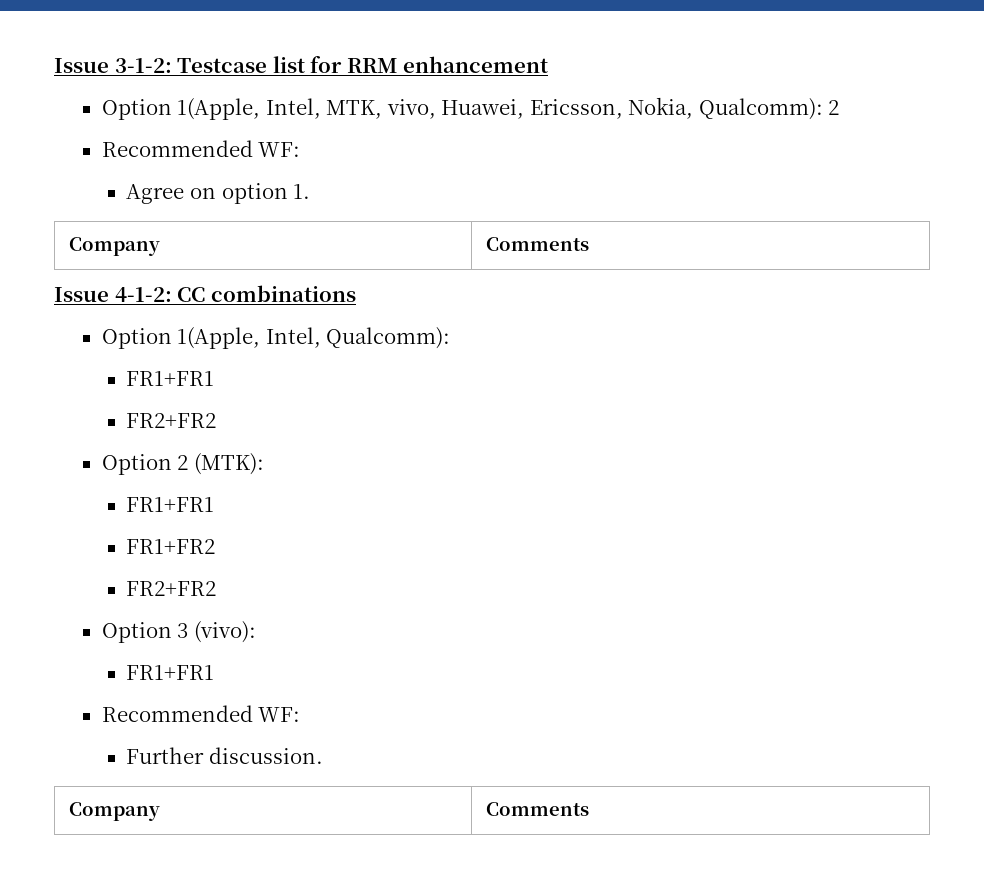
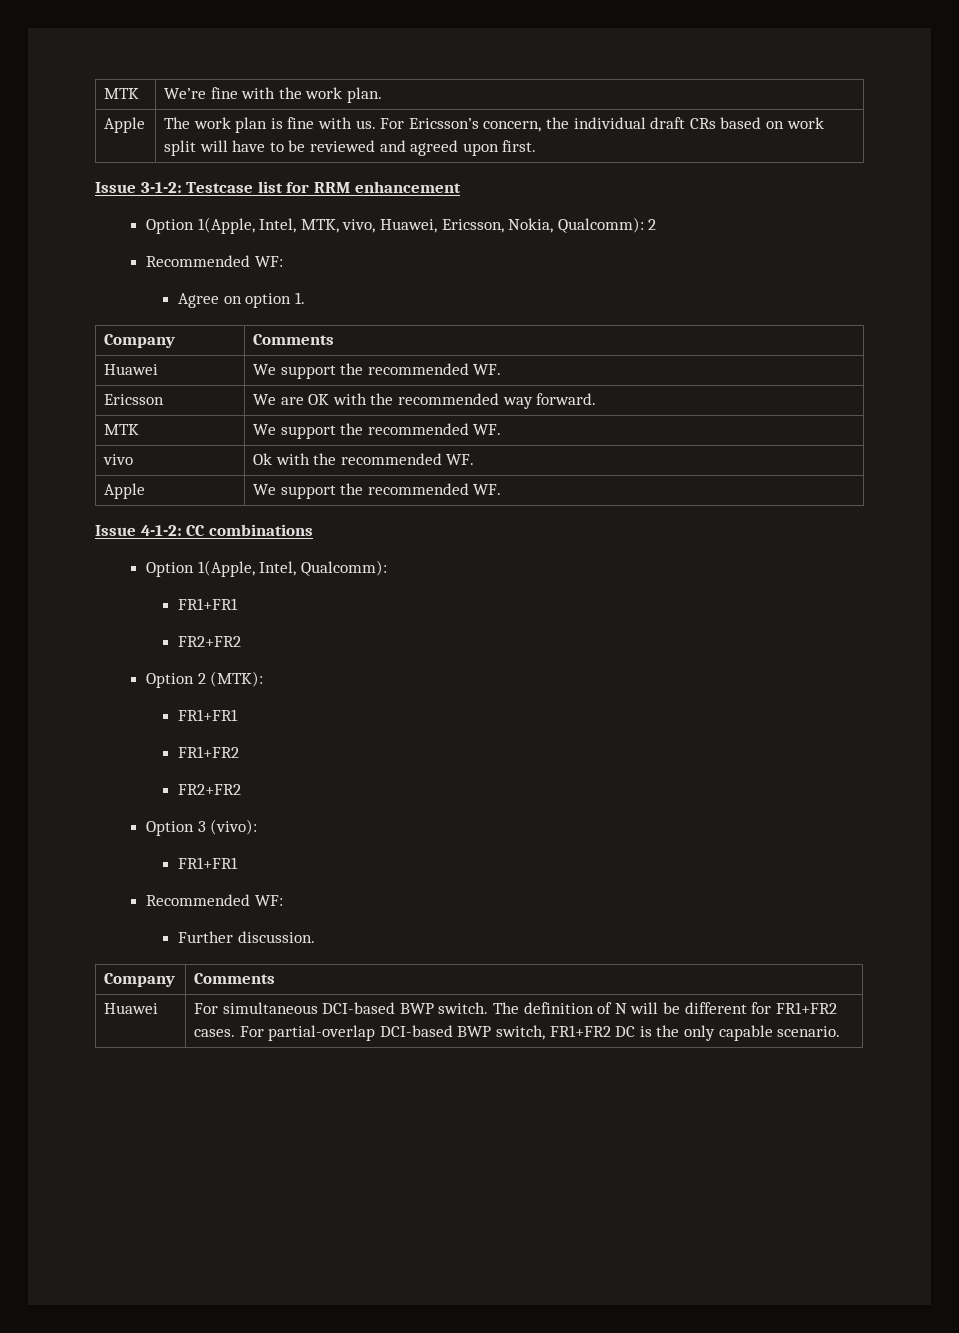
(54, 65) none -> [104,88,140,99] [164,87,383,103] [104,117,146,133] [164,117,824,133] [164,140,537,156] MTK | We’re fine with the work plan. // Apple | The work plan is fine with us. For Ericsson’s concern, the individual draft CRs based on work split will have to be reviewed and agreed upon first. //
(590, 244) none -> [104,364,159,375] [253,363,502,379] [104,394,165,405] [253,393,597,409] [104,424,140,435] [253,423,502,439] [103,454,134,465] [253,453,475,465] [104,483,146,499] [253,483,502,499] // Huawei | We support the recommended WF. // Ericsson | We are OK with the recommended way forward. // MTK | We support the recommended WF. // vivo | Ok with the recommended WF. // Apple | We support the recommended WF.
(590, 809) none -> [104,1003,159,1014] [194,1002,837,1014] [194,1025,841,1041] // Huawei | For simultaneous DCI-based BWP switch. The definition of N will be different for FR1+FR2 cases. For partial-overlap DCI-based BWP switch, FR1+FR2 DC is the only capable scenario.

